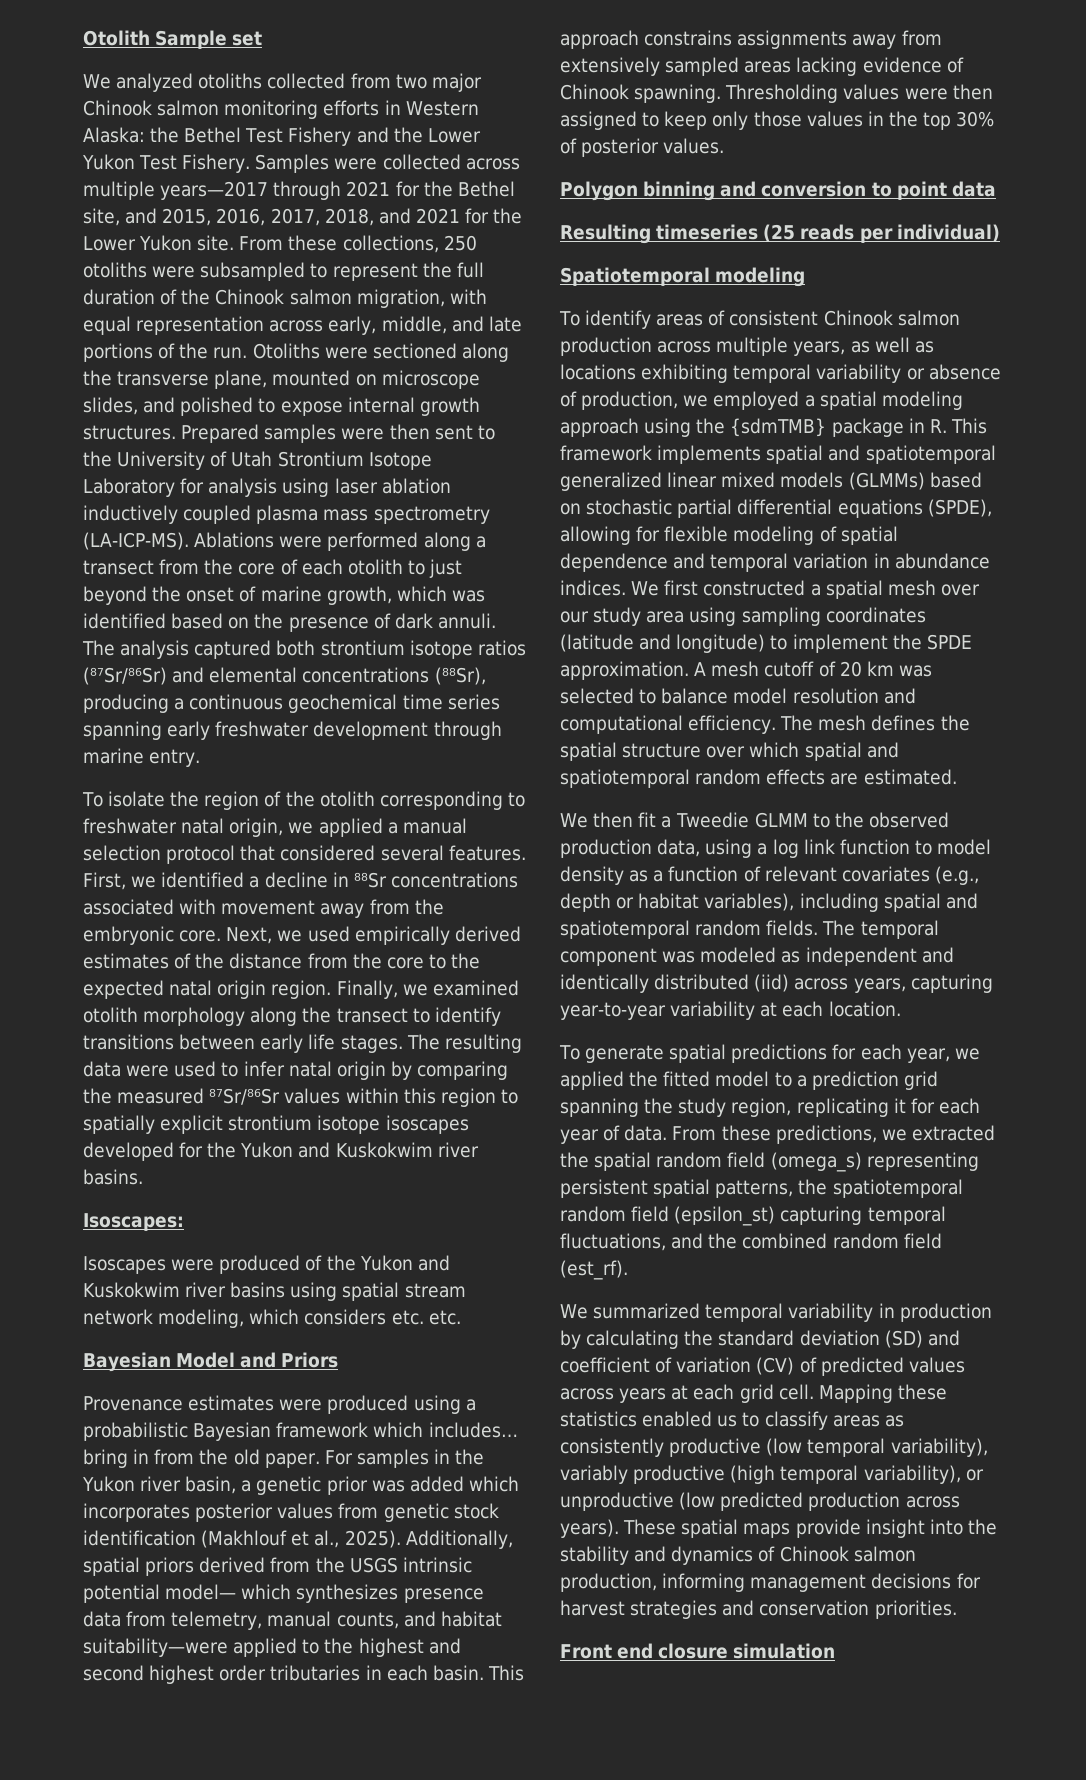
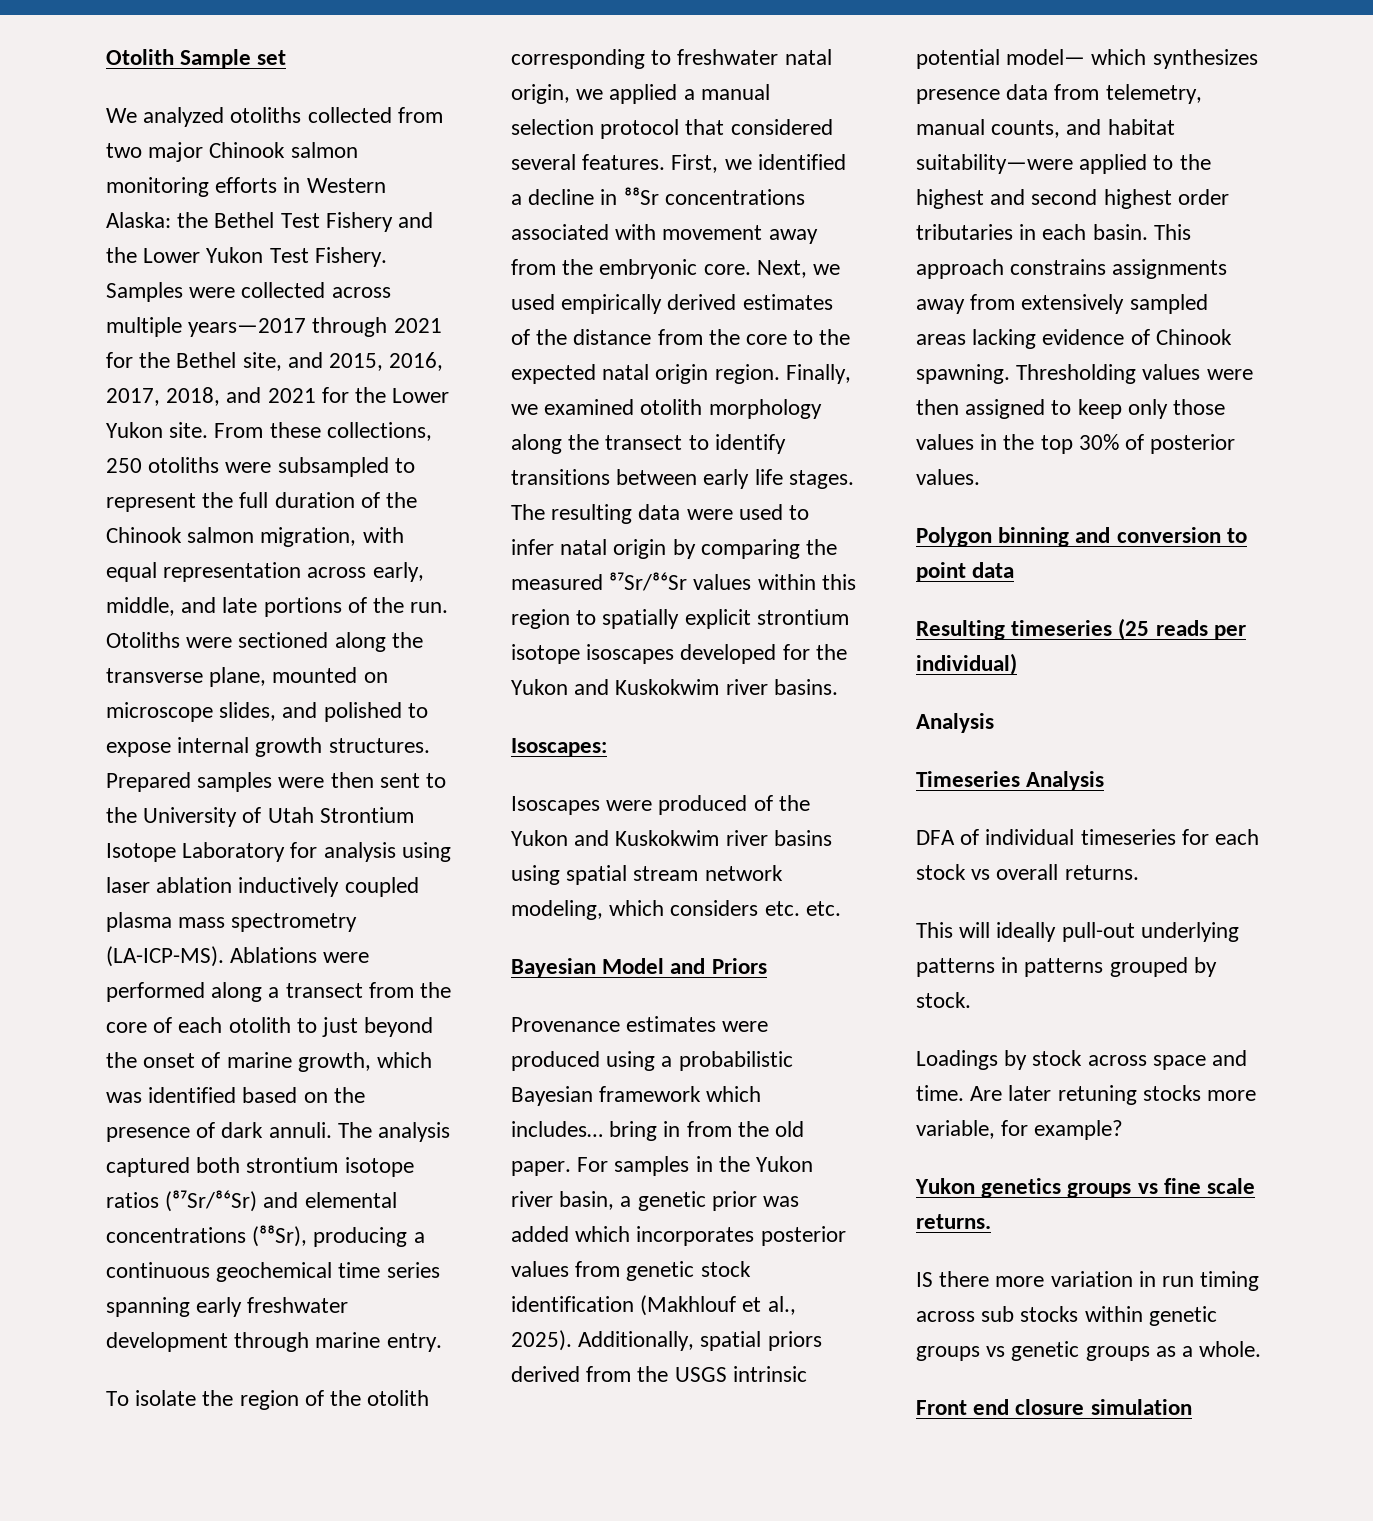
[560,267,806,287] [559,310,960,329] [560,337,934,356] [560,364,1001,383] [560,391,963,410] [560,418,987,437] [560,445,996,464] [560,472,982,491] [560,499,992,518] [560,526,898,545] [560,553,990,572] [560,580,980,599] [560,607,926,626] [560,634,972,653] [560,661,932,680] [560,688,916,704] [560,715,970,734] [560,742,899,761] [560,769,957,788] [560,812,949,828] [560,839,992,858] [560,866,979,885] [560,893,978,912] [560,920,939,939] [560,947,954,966] [560,974,993,993] [560,1001,901,1020] [559,1044,980,1063] [560,1071,938,1090] [560,1098,980,1117] [560,1125,995,1144] [560,1152,979,1172] [560,1179,963,1198] [560,1206,946,1226] [560,1233,942,1251] [560,1260,628,1280] [560,1303,992,1322] [560,1330,960,1349] [560,1357,965,1376] [560,1384,947,1403] [560,1411,904,1430] [560,1438,988,1457] [560,1465,984,1484] [560,1492,960,1511] [560,1519,997,1538] [560,1546,916,1565] [560,1573,981,1592] [560,1600,957,1619] Spatiotemporal modeling // To identify areas of consistent Chinook salmon production across multiple years, as well as locations exhibiting temporal variability or absence of production, we employed a spatial modeling approach using the {sdmTMB} package in R. This framework implements spatial and spatiotemporal generalized linear mixed models (GLMMs) based on stochastic partial differential equations (SPDE), allowing for flexible modeling of spatial dependence and temporal variation in abundance indices. We first constructed a spatial mesh over our study area using sampling coordinates (latitude and longitude) to implement the SPDE approximation. A mesh cutoff of 20 km was selected to balance model resolution and computational efficiency. The mesh defines the spatial structure over which spatial and spatiotemporal random effects are estimated. // We then fit a Tweedie GLMM to the observed production data, using a log link function to model density as a function of relevant covariates (e.g., depth or habitat variables), including spatial and spatiotemporal random fields. The temporal component was modeled as independent and identically distributed (iid) across years, capturing year-to-year variability at each location. // To generate spatial predictions for each year, we applied the fitted model to a prediction grid spanning the study region, replicating it for each year of data. From these predictions, we extracted the spatial random field (omega_s) representing persistent spatial patterns, the spatiotemporal random field (epsilon_st) capturing temporal fluctuations, and the combined random field (est_rf). // We summarized temporal variability in production by calculating the standard deviation (SD) and coefficient of variation (CV) of predicted values across years at each grid cell. Mapping these statistics enabled us to classify areas as consistently productive (low temporal variability), variably productive (high temporal variability), or unproductive (low predicted production across years). These spatial maps provide insight into the stability and dynamics of Chinook salmon production, informing management decisions for harvest strategies and conservation priorities. -> [916,713,994,733] [916,771,1105,791] [916,829,1260,845] [916,864,1139,880] [916,922,1239,942] [916,957,1217,977] [916,992,971,1008] [916,1050,1248,1070] [916,1085,1257,1105] [916,1120,1124,1140] [915,1178,1256,1198] [916,1214,991,1229] [916,1271,1260,1291] [916,1306,1217,1326] [916,1341,1262,1361] Analysis // Timeseries Analysis // DFA of individual timeseries for each stock vs overall returns. // This will ideally pull-out underlying patterns in patterns grouped by stock. // Loadings by stock across space and time. Are later retuning stocks more variable, for example? // Yukon genetics groups vs fine scale returns. // IS there more variation in run timing across sub stocks within genetic groups vs genetic groups as a whole.

